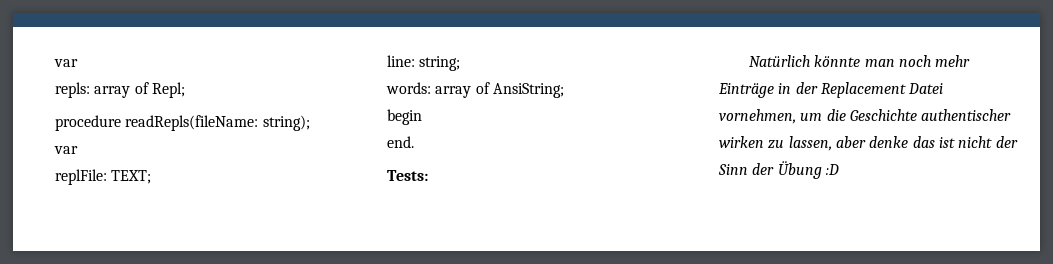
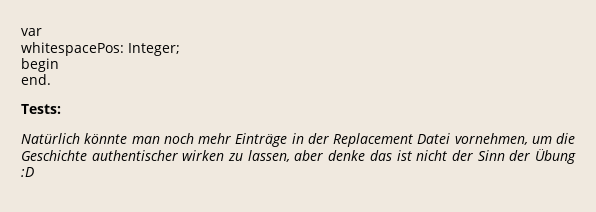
[54,59,78,67] [55,82,185,98] [55,115,310,131] [54,146,78,154] [55,169,152,185] [387,55,461,71] [386,82,564,98] var // repls: array of Repl; // procedure readRepls(fileName: string); // var // replFile: TEXT; // line: string; // words: array of AnsiString; -> [21,28,42,36] [21,42,180,56] var // whitespacePos: Integer;

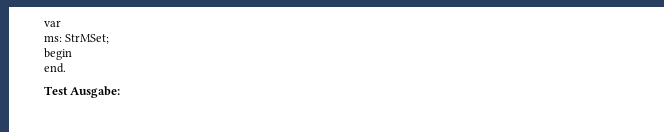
[21,42,180,56] whitespacePos: Integer; -> [44,34,110,44] ms: StrMSet;
[21,104,61,114] [21,133,575,147] [21,149,576,164] [21,167,34,177] Tests: // Natürlich könnte man noch mehr Einträge in der Replacement Datei vornehmen, um die Geschichte authentischer wirken zu lassen, aber denke das ist nicht der Sinn der Übung :D -> [44,86,121,98] Test Ausgabe:

